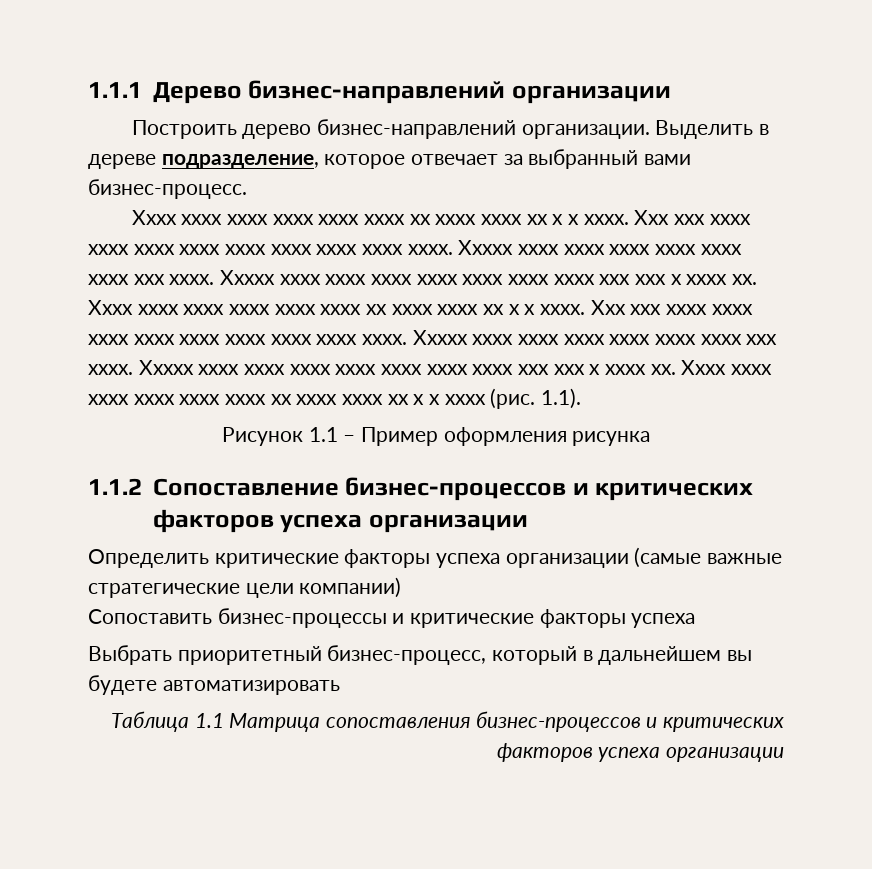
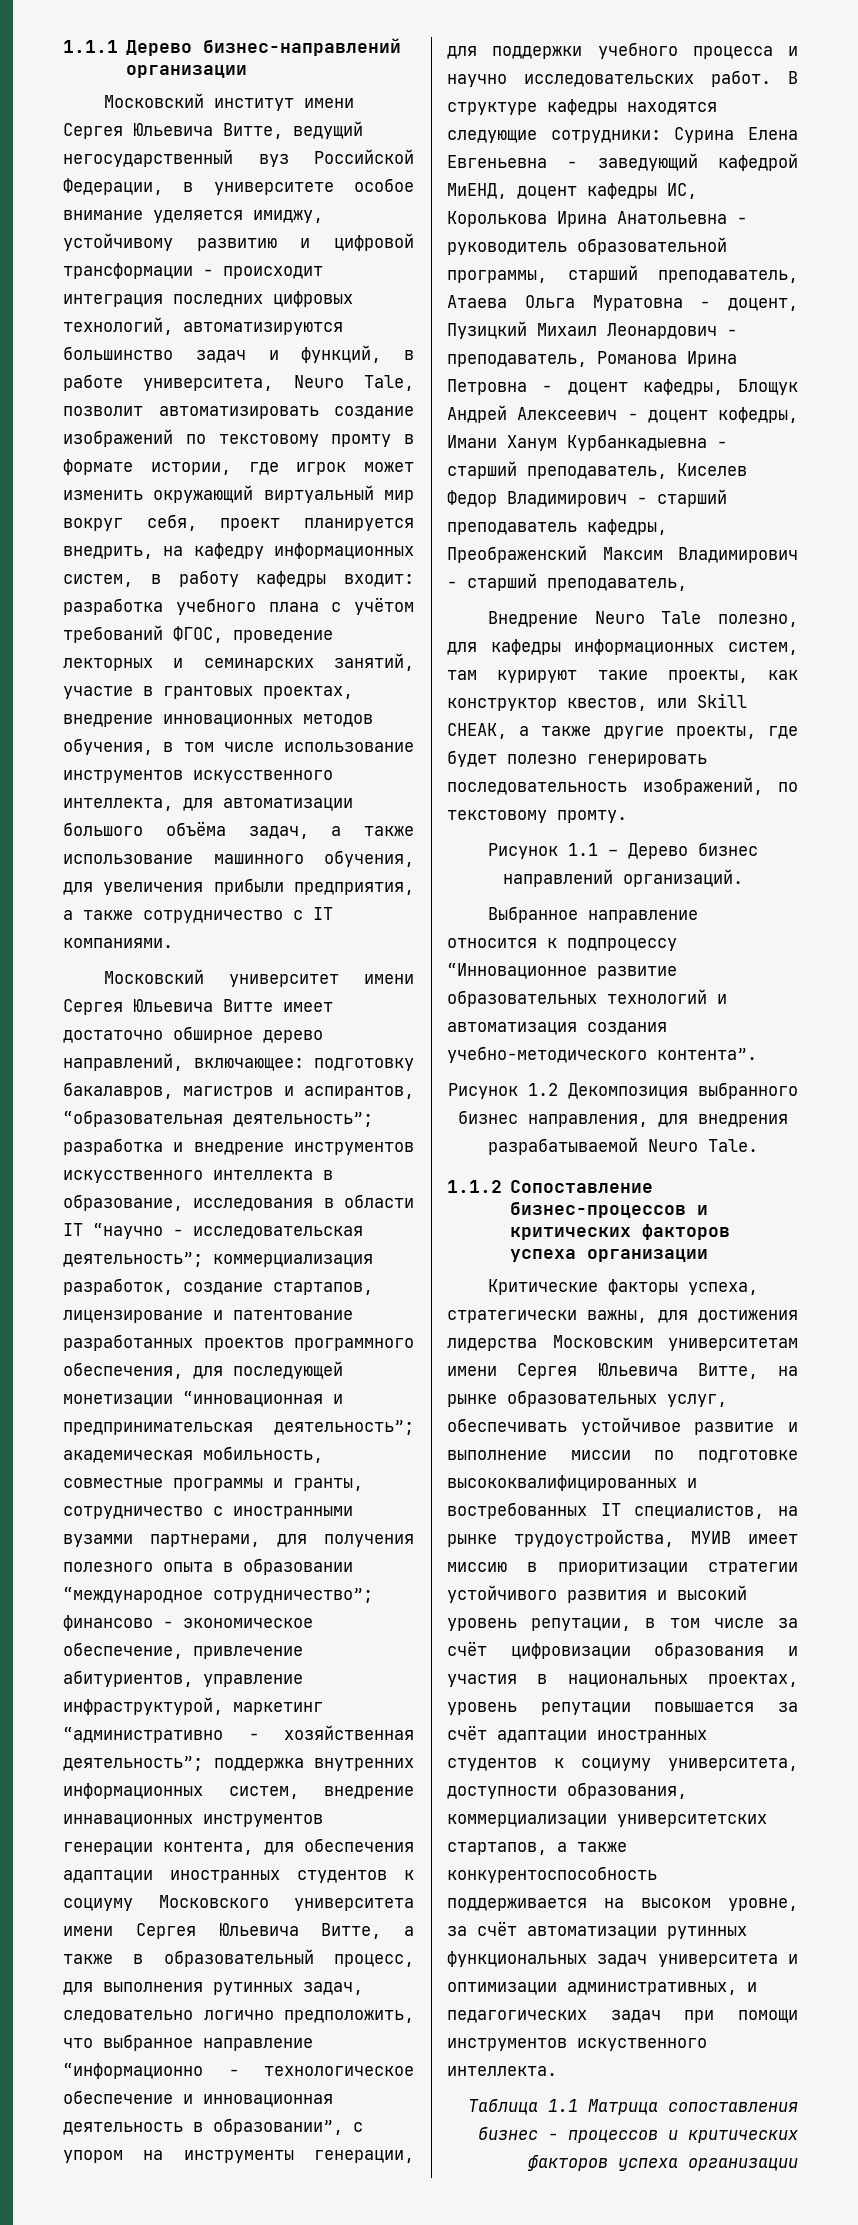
[131,119,769,139] [88,149,692,169] [88,179,247,199] [131,210,751,225] [88,240,742,255] [88,270,758,285] [88,300,753,315] [88,330,778,345] [88,360,773,375] [88,388,582,409] [221,427,651,446] Построить дерево бизнес-направлений организации. Выделить в дереве подразделение, которое отвечает за выбранный вами бизнес-процесс. // Хххх хххх хххх хххх хххх хххх хх хххх хххх хх х х хххх. Ххх ххх хххх хххх хххх хххх хххх хххх хххх хххх хххх. Ххххх хххх хххх хххх хххх хххх хххх ххх хххх. Ххххх хххх хххх хххх хххх хххх хххх хххх ххх ххх х хххх хх. Хххх хххх хххх хххх хххх хххх хх хххх хххх хх х х хххх. Ххх ххх хххх хххх хххх хххх хххх хххх хххх хххх хххх. Ххххх хххх хххх хххх хххх хххх хххх ххх хххх. Ххххх хххх хххх хххх хххх хххх хххх хххх ххх ххх х хххх хх. Хххх хххх хххх хххх хххх хххх хх хххх хххх хх х х хххх (рис. 1.1). // Рисунок 1.1 – Пример оформления рисунка -> [104,93,355,111] [63,121,363,139] [63,149,414,167] [63,178,414,195] [63,210,323,223] [63,233,414,251] [63,263,323,279] [63,291,353,307] [63,317,343,335] [63,345,414,363] [63,374,414,391] [63,406,414,419] [63,429,414,447] [63,459,414,475] [63,485,414,503] [63,514,414,531] [63,543,414,559] [63,570,414,587] [63,597,414,615] [63,625,333,643] [63,653,414,671] [63,686,353,699] [63,714,373,727] [63,738,414,755] [63,770,333,783] [63,798,353,811] [63,821,414,839] [63,850,414,867] [63,878,414,895] [63,907,333,923] [63,938,173,948] [104,969,415,987] [63,999,333,1015] [63,1026,323,1043] [63,1053,414,1071] [63,1082,414,1099] [63,1110,373,1127] [63,1138,414,1155] [63,1170,333,1183] [63,1194,414,1211] [63,1223,363,1239] [63,1252,373,1267] [63,1278,373,1295] [63,1310,353,1323] [63,1334,414,1351] [63,1361,343,1379] [63,1391,343,1407] [63,1420,414,1435] [63,1446,323,1463] [63,1478,363,1491] [63,1506,353,1519] [63,1534,414,1547] [63,1558,353,1575] [63,1587,373,1603] [63,1615,313,1631] [63,1642,303,1659] [63,1670,303,1687] [63,1697,323,1715] [63,1725,414,1743] [63,1756,414,1771] [63,1783,414,1799] [63,1814,323,1827] [63,1838,414,1855] [63,1870,414,1883] [63,1895,414,1911] [63,1923,414,1939] [63,1949,414,1967] [63,1982,363,1995] [63,2010,414,2023] [63,2034,313,2051] [63,2063,414,2079] [63,2090,333,2107] [63,2118,363,2135] [63,2150,414,2163] [447,42,798,59] [447,70,798,87] [447,99,717,115] [447,127,798,143] [447,153,798,171] [447,183,697,199] [447,211,747,227] [447,237,727,255] [447,265,798,283] [447,295,798,311] [447,321,737,339] [447,351,737,367] [447,379,798,395] [447,405,798,423] [447,434,727,451] [447,461,747,479] [447,489,727,507] [447,519,667,535] [447,545,798,563] [447,573,687,591] [488,611,798,627] [447,639,798,655] [447,670,798,683] [447,693,747,711] [447,723,798,739] [447,750,707,767] [447,777,798,795] [447,810,627,823] [487,842,758,859] [502,869,743,887] [488,906,699,923] [447,938,677,951] [447,963,677,979] [447,989,727,1007] [447,1022,667,1035] [447,1046,757,1063] [447,1082,798,1099] [457,1110,788,1127] [487,1137,758,1155] Московский институт имени Сергея Юльевича Витте, ведущий негосударственный вуз Российской Федерации, в университете особое внимание уделяется имиджу, устойчивому развитию и цифровой трансформации - происходит интеграция последних цифровых технологий, автоматизируются большинство задач и функций, в работе университета, Neuro Tale, позволит автоматизировать создание изображений по текстовому промту в формате истории, где игрок может изменить окружающий виртуальный мир вокруг себя, проект планируется внедрить, на кафедру информационных систем, в работу кафедры входит: разработка учебного плана с учётом требований ФГОС, проведение лекторных и семинарских занятий, участие в грантовых проектах, внедрение инновационных методов обучения, в том числе использование инструментов искусственного интеллекта, для автоматизации большого объёма задач, а также использование машинного обучения, для увеличения прибыли предприятия, а также сотрудничество с IT компаниями. // Московский университет имени Сергея Юльевича Витте имеет достаточно обширное дерево направлений, включающее: подготовку бакалавров, магистров и аспирантов, “образовательная деятельность”; разработка и внедрение инструментов искусственного интеллекта в образование, исследования в области IT “научно - исследовательская деятельность”; коммерциализация разработок, создание стартапов, лицензирование и патентование разработанных проектов программного обеспечения, для последующей монетизации “инновационная и предпринимательская деятельность”; академическая мобильность, совместные программы и гранты, сотрудничество с иностранными вузамми партнерами, для получения полезного опыта в образовании “международное сотрудничество”; финансово - экономическое обеспечение, привлечение абитуриентов, управление инфраструктурой, маркетинг “административно - хозяйственная деятельность”; поддержка внутренних информационных систем, внедрение иннавационных инструментов генерации контента, для обеспечения адаптации иностранных студентов к социуму Московского университета имени Сергея Юльевича Витте, а также в образовательный процесс, для выполнения рутинных задач, следовательно логично предположить, что выбранное направление “информационно - технологическое обеспечение и инновационная деятельность в образовании”, с упором на инструменты генерации, для поддержки учебного процесса и научно исследовательских работ. В структуре кафедры находятся следующие сотрудники: Сурина Елена Евгеньевна - заведующий кафедрой МиЕНД, доцент кафедры ИС, Королькова Ирина Анатольевна - руководитель образовательной программы, старший преподаватель, Атаева Ольга Муратовна - доцент, Пузицкий Михаил Леонардович - преподаватель, Романова Ирина Петровна - доцент кафедры, Блощук Андрей Алексеевич - доцент кофедры, Имани Ханум Курбанкадыевна - старший преподаватель, Киселев Федор Владимирович - старший преподаватель кафедры, Преображенский Максим Владимирович - старший преподаватель, // Внедрение Neuro Tale полезно, для кафедры информационных систем, там курируют такие проекты, как конструктор квестов, или Skill CHEAK, а также другие проекты, где будет полезно генерировать последовательность изображений, по текстовому промту. // Рисунок 1.1 – Дерево бизнес направлений организаций. // Выбранное направление относится к подпроцессу “Инновационное развитие образовательных технологий и автоматизация создания учебно-методического контента”. // Рисунок 1.2 Декомпозиция выбранного бизнес направления, для внедрения разрабатываемой Neuro Tale.
[88,547,783,568] [88,577,402,598] [88,608,696,628] [88,645,753,665] [88,675,340,695] Определить критические факторы успеха организации (самые важные стратегические цели компании) // Сопоставить бизнес-процессы и критические факторы успеха // Выбрать приоритетный бизнес-процесс, который в дальнейшем вы будете автоматизировать -> [488,1279,759,1295] [447,1310,798,1323] [447,1335,798,1351] [447,1363,798,1379] [447,1390,727,1407] [447,1417,798,1435] [447,1450,798,1463] [447,1475,697,1491] [447,1502,798,1519] [447,1529,798,1547] [447,1562,798,1575] [447,1585,747,1603] [447,1618,798,1631] [447,1641,798,1659] [447,1674,798,1687] [447,1702,798,1715] [447,1725,707,1743] [447,1758,798,1771] [447,1782,687,1799] [447,1814,767,1827] [447,1842,627,1855] [447,1866,657,1883] [447,1898,798,1911] [447,1921,747,1939] [447,1951,798,1967] [447,1982,757,1995] [447,2010,798,2023] [447,2038,707,2051] [447,2066,557,2076] Критические факторы успеха, стратегически важны, для достижения лидерства Московским университетам имени Сергея Юльевича Витте, на рынке образовательных услуг, обеспечивать устойчивое развитие и выполнение миссии по подготовке высококвалифицированных и востребованных IT специалистов, на рынке трудоустройства, МУИВ имеет миссию в приоритизации стратегии устойчивого развития и высокий уровень репутации, в том числе за счёт цифровизации образования и участия в национальных проектах, уровень репутации повышается за счёт адаптации иностранных студентов к социуму университета, доступности образования, коммерциализации университетских стартапов, а также конкурентоспособность поддерживается на высоком уровне, за счёт автоматизации рутинных функциональных задач университета и оптимизации административных, и педагогических задач при помощи инструментов искуственного интеллекта.
[475,711,641,732] бизнес-процессов -> [478,2126,658,2143] бизнес - процессов

